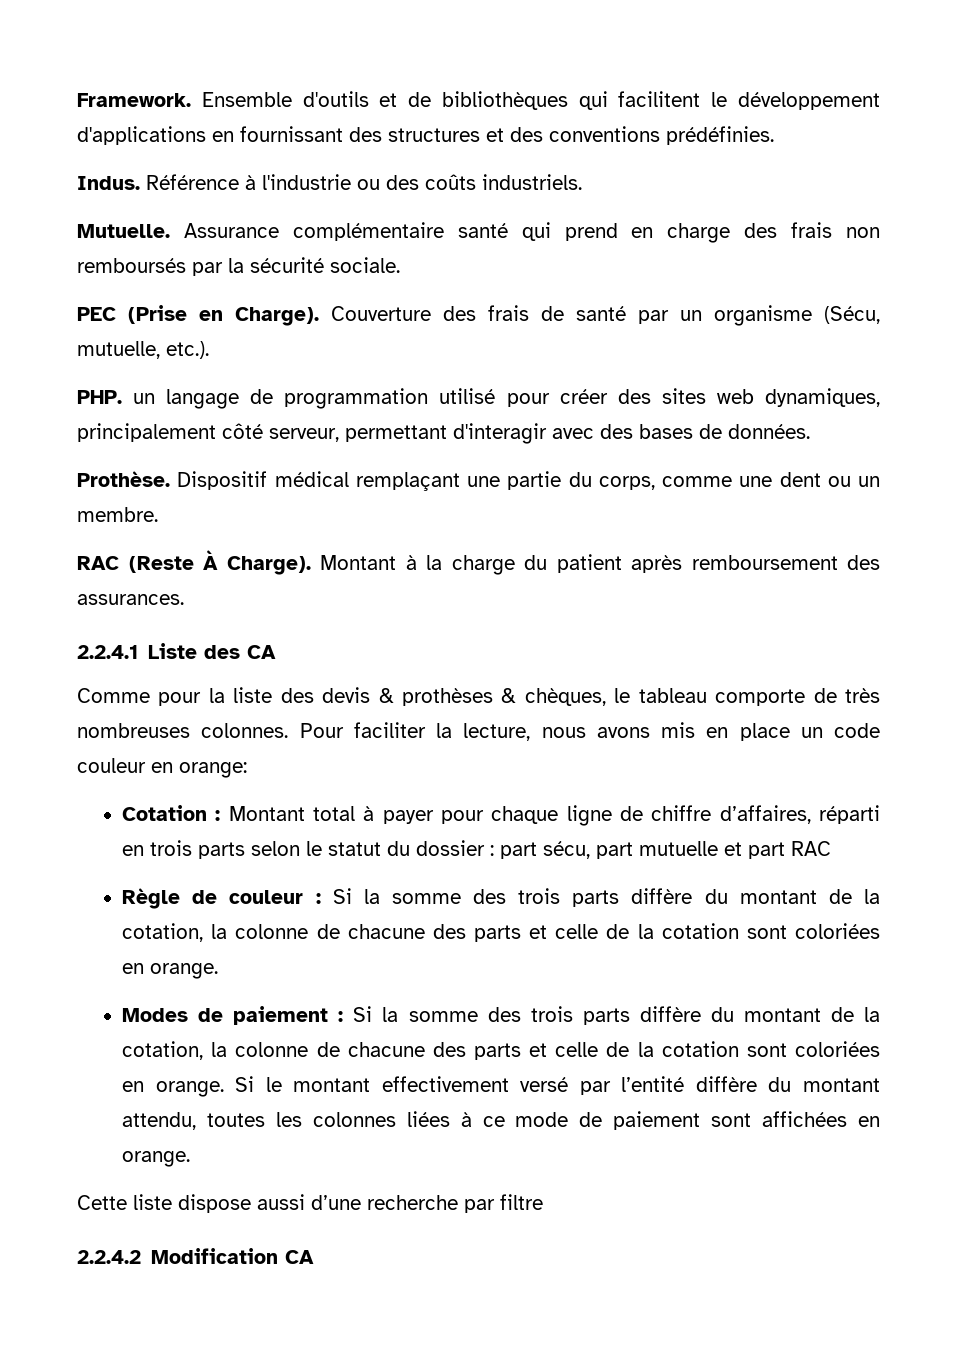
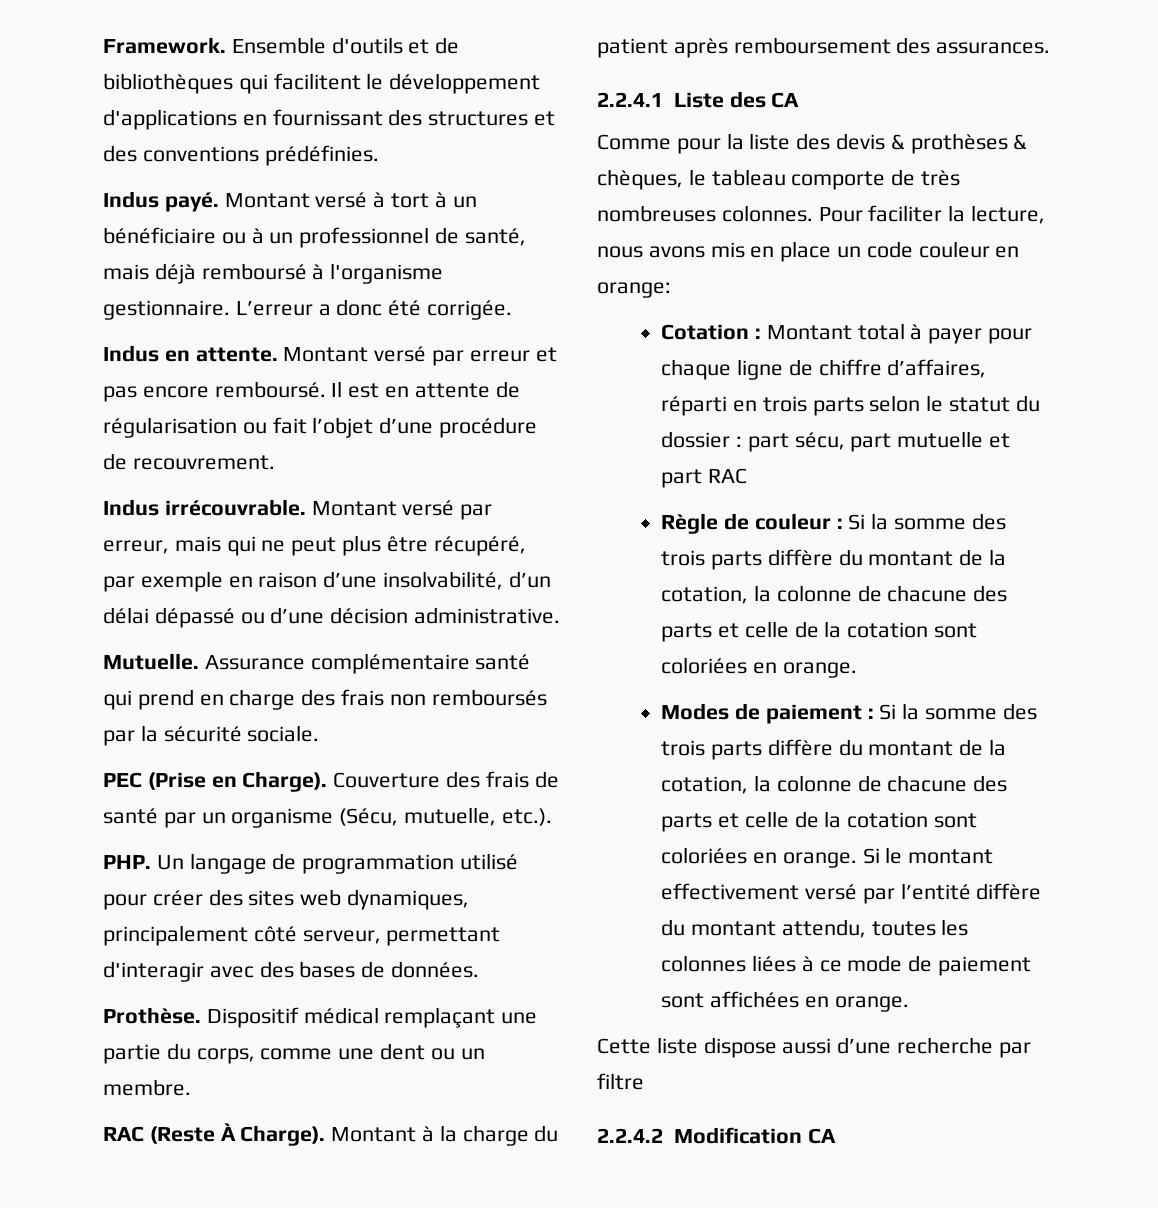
[77,174,582,190] Indus. Référence à l'industrie ou des coûts industriels. -> [103,191,477,212] [103,227,526,248] [103,263,444,284] [103,299,513,320] [103,345,557,366] [103,381,520,402] [103,417,538,438] [103,453,275,470] [103,499,493,520] [103,535,526,556] [103,571,551,592] [103,607,561,628] Indus payé. Montant versé à tort à un bénéficiaire ou à un professionnel de santé, mais déjà remboursé à l'organisme gestionnaire. L’erreur a donc été corrigée. // Indus en attente. Montant versé par erreur et pas encore remboursé. Il est en attente de régularisation ou fait l’objet d’une procédure de recouvrement. // Indus irrécouvrable. Montant versé par erreur, mais qui ne peut plus être récupéré, par exemple en raison d’une insolvabilité, d’un délai dépassé ou d’une décision administrative.
[133,393,156,404] un -> [156,855,184,870] Un

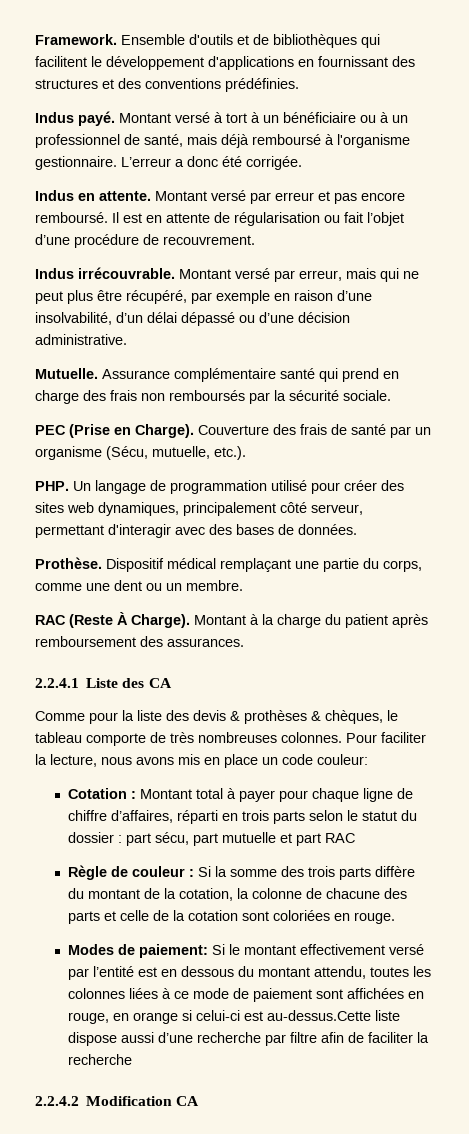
[918,241,1020,258] [597,282,671,298] couleur en orange: -> [317,754,368,765] couleur:
[782,662,857,678] orange. -> [354,912,396,924] rouge.
[765,703,1037,724] [661,739,1007,760] [661,775,1008,794] [661,811,978,832] [661,847,857,868] paiement : Si la somme des trois parts diffère du montant de la cotation, la colonne de chacune des parts et celle de la cotation sont coloriées en orange. -> [139,944,209,958] paiement:
[976,883,1042,900] diffère -> [138,966,235,977] est en dessous
[834,996,909,1012] [597,1038,651,1054] orange. // Cette -> [68,1010,372,1024] rouge, en orange si celui-ci est au-dessus.Cette
(644, 1081) none -> [321,1032,430,1043] [68,1054,133,1065] afin de faciliter la recherche

